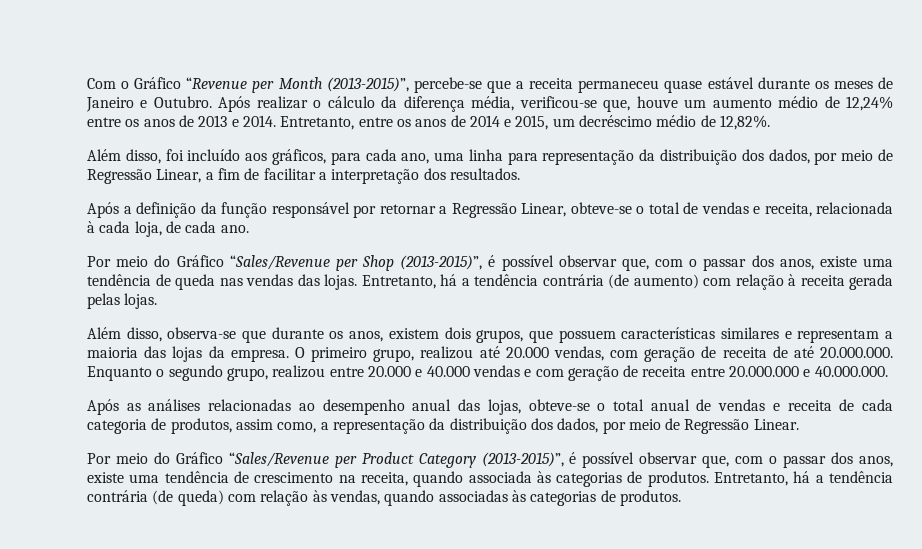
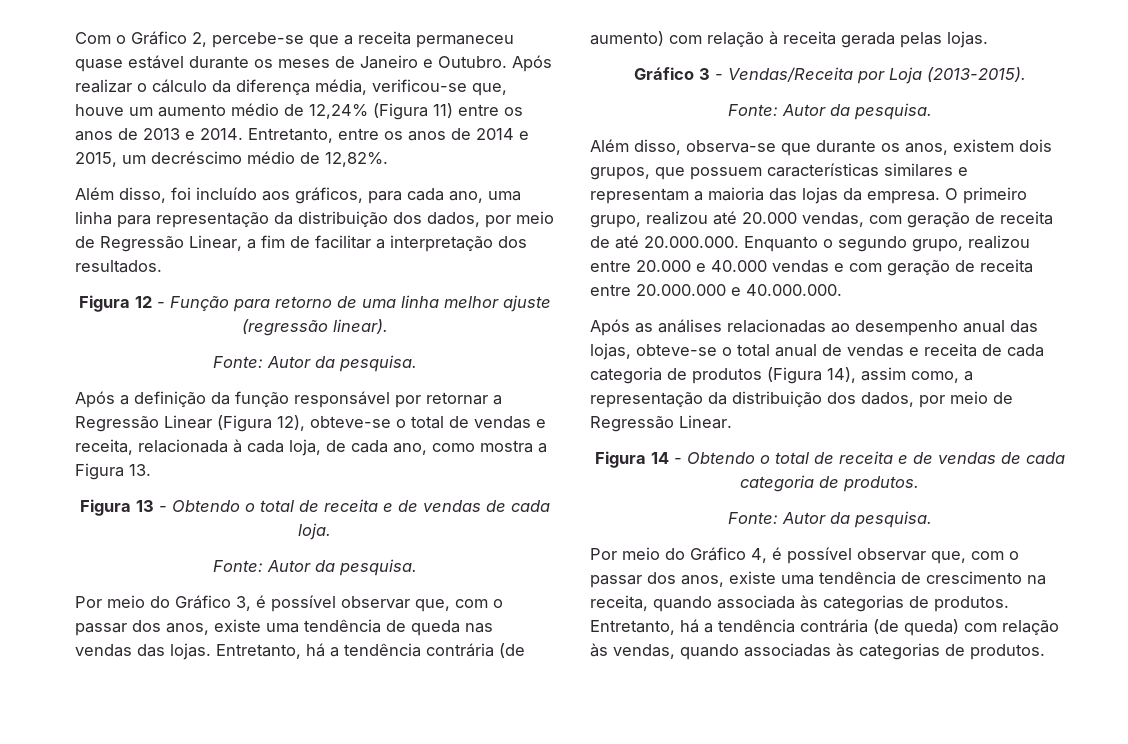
[186,77,409,93] “Revenue per Month (2013-2015)”, -> [192,32,207,47] 2,
(894, 103) none -> [373,103,453,120] (Figura 11)
(520, 174) none -> [78,295,551,312] [241,319,388,336] [212,355,417,372] // Figura 12 - Função para retorno de uma linha melhor ajuste (regressão linear). // Fonte: Autor da pesquisa.
[521,203,566,217] Linear, -> [164,415,305,432] Linear (Figura 12),
[220,225,249,233] [87,255,483,271] ano. // Por meio do Gráfico “Sales/Revenue per Shop (2013-2015)”, -> [393,440,547,455] [75,463,151,480] [79,499,550,516] [298,523,331,540] [212,559,417,576] [75,595,251,611] ano, como mostra a Figura 13. // Figura 13 - Obtendo o total de receita e de vendas de cada loja. // Fonte: Autor da pesquisa. // Por meio do Gráfico 3,
(158, 301) none -> [633,67,1026,84] [727,103,932,120] // Gráfico 3 - Vendas/Receita por Loja (2013-2015). // Fonte: Autor da pesquisa.
[170,418,232,434] produtos, -> [692,367,856,384] produtos (Figura 14),
[87,452,564,468] // Por meio do Gráfico “Sales/Revenue per Product Category (2013-2015)”, -> [594,451,1065,468] [740,475,919,492] [727,511,932,528] [590,547,767,563] // Figura 14 - Obtendo o total de receita e de vendas de cada categoria de produtos. // Fonte: Autor da pesquisa. // Por meio do Gráfico 4,

